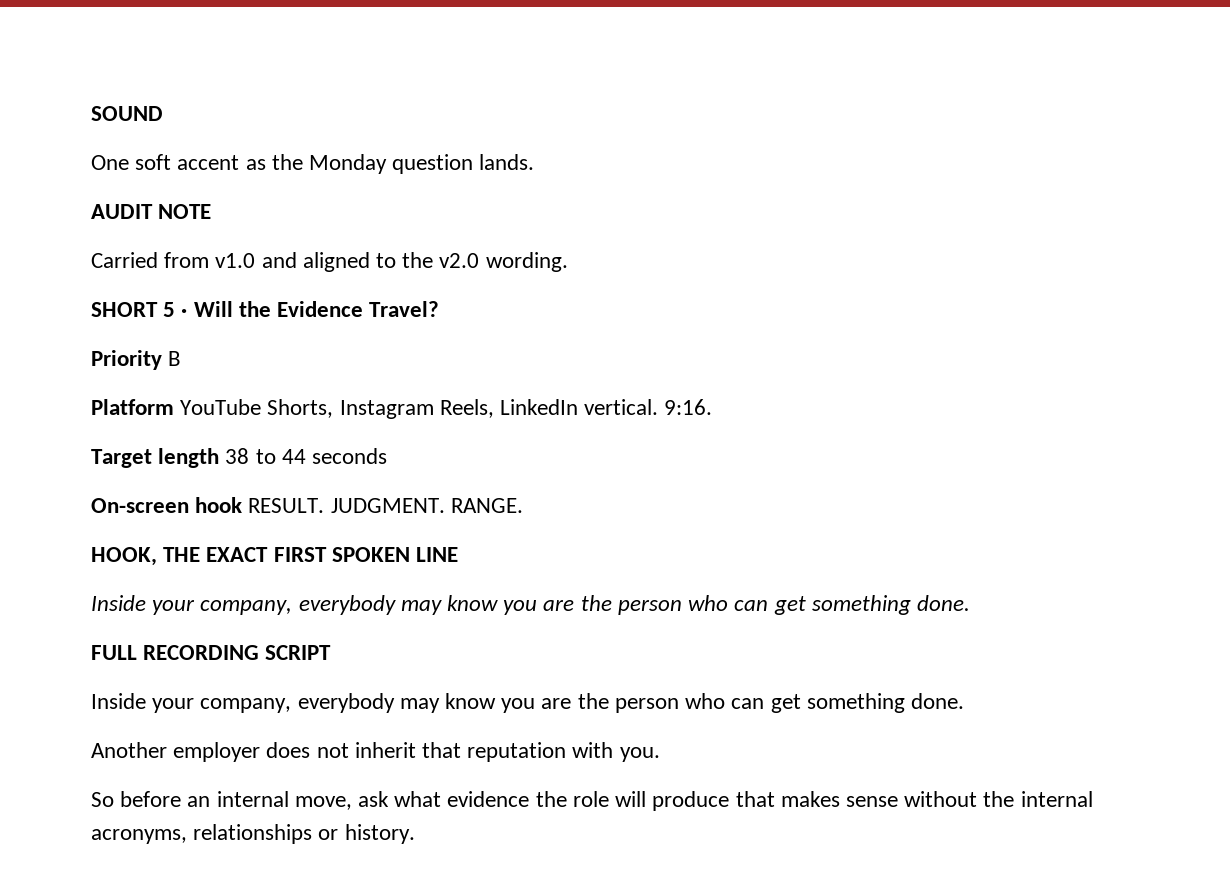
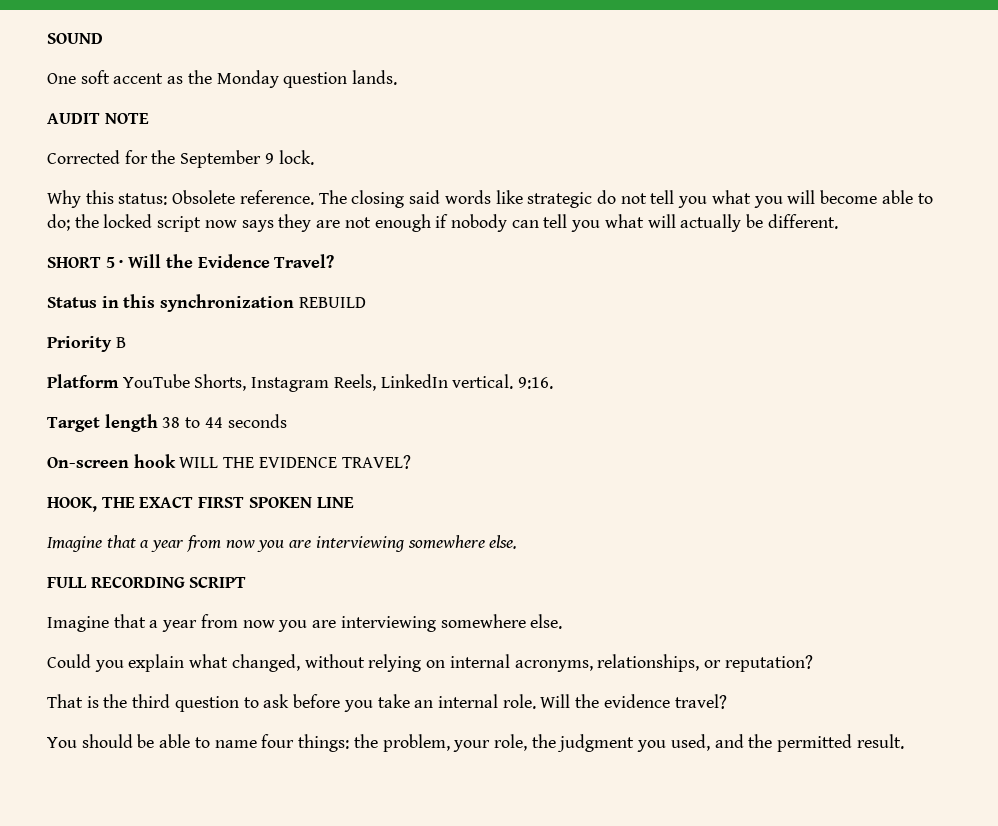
[91,252,568,272] Carried from v1.0 and aligned to the v2.0 wording. -> [47,150,314,168] [47,190,933,208] [47,214,838,232] Corrected for the September 9 lock. // Why this status: Obsolete reference. The closing said words like strategic do not tell you what you will become able to do; the locked script now says they are not enough if nobody can tell you what will actually be different.
(440, 309) none -> [47,294,366,312] // Status in this synchronization REBUILD
[248,498,523,513] RESULT. JUDGMENT. RANGE. -> [179,455,411,469] WILL THE EVIDENCE TRAVEL?
[91,595,970,615] [91,645,332,660] [91,693,964,713] [91,742,660,762] [91,791,1093,811] [91,824,415,844] Inside your company, everybody may know you are the person who can get something done. // FULL RECORDING SCRIPT // Inside your company, everybody may know you are the person who can get something done. // Another employer does not inherit that reputation with you. // So before an internal move, ask what evidence the role will produce that makes sense without the internal acronyms, relationships or history. -> [47,535,518,552] [47,577,247,588] [47,614,563,632] [47,654,813,672] [47,694,727,712] [47,734,904,752] Imagine that a year from now you are interviewing somewhere else. // FULL RECORDING SCRIPT // Imagine that a year from now you are interviewing somewhere else. // Could you explain what changed, without relying on internal acronyms, relationships, or reputation? // That is the third question to ask before you take an internal role. Will the evidence travel? // You should be able to name four things: the problem, your role, the judgment you used, and the permitted result.

